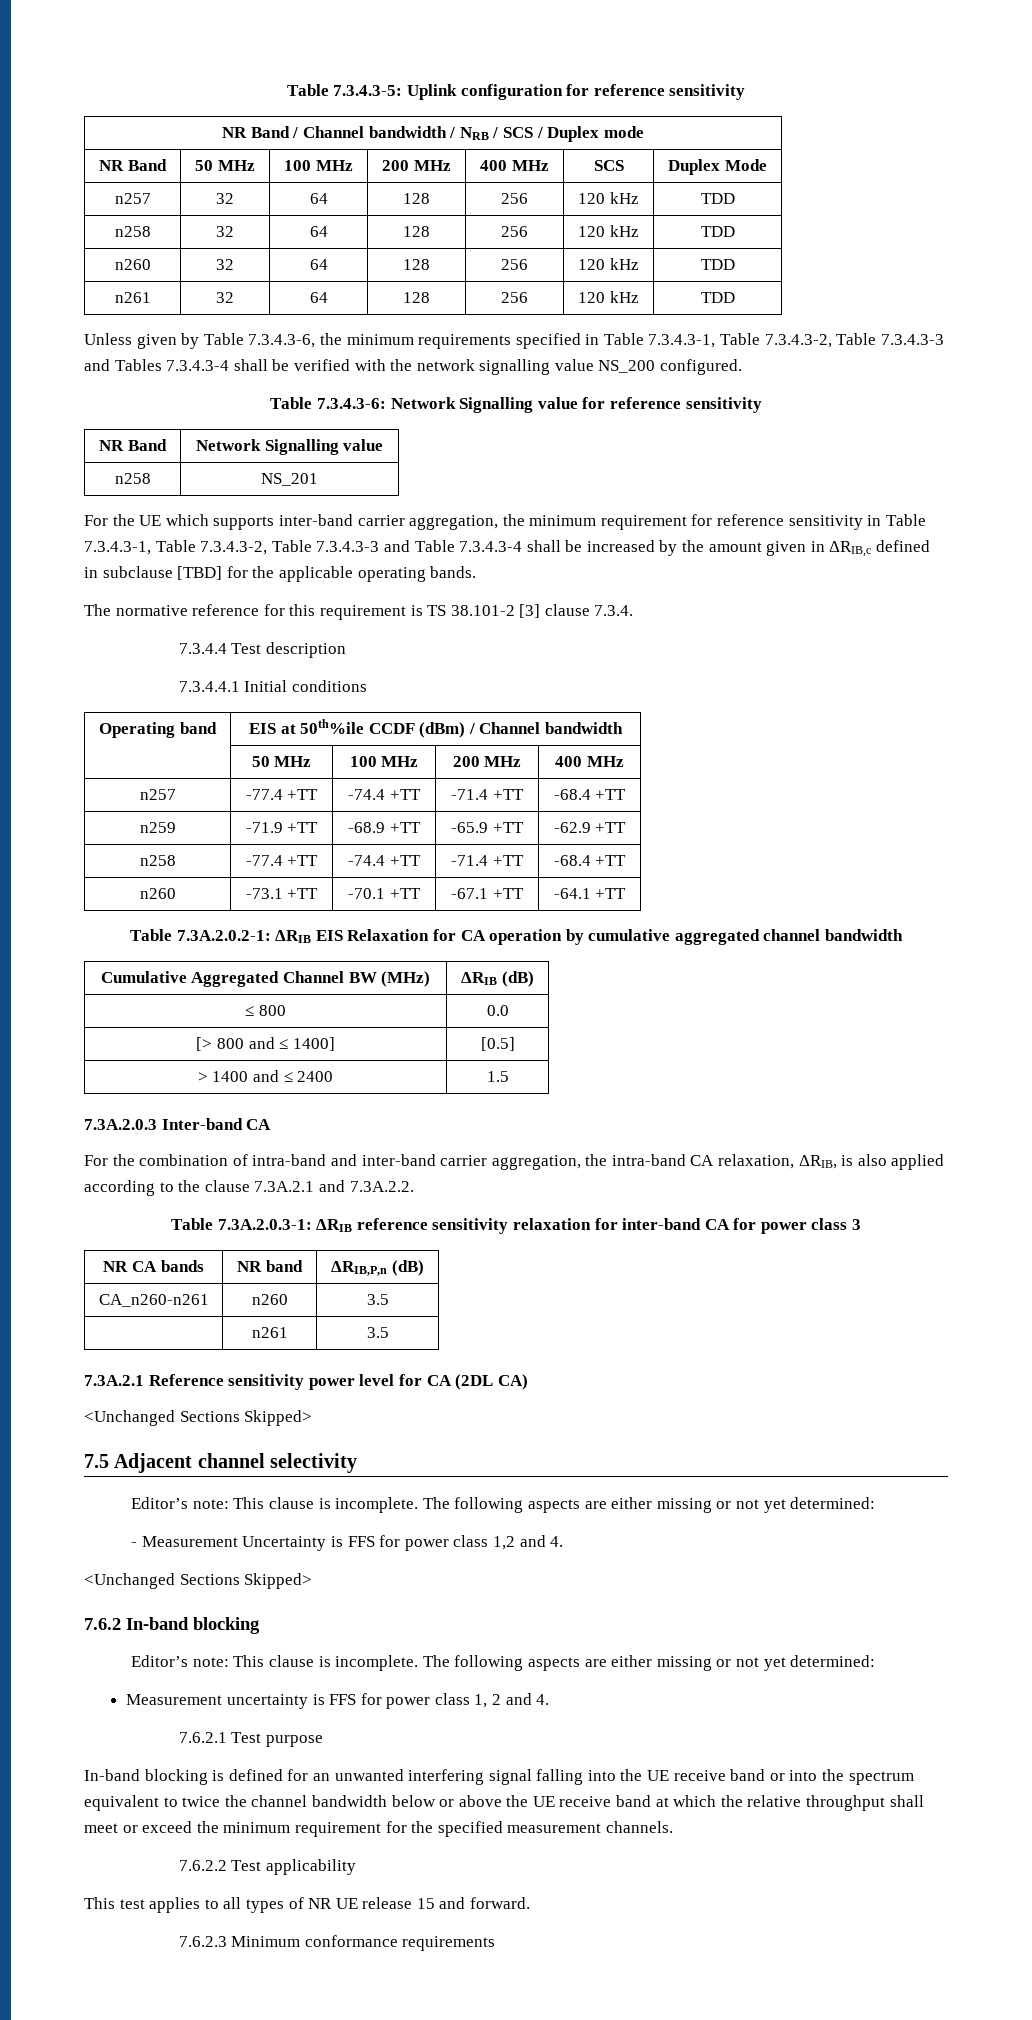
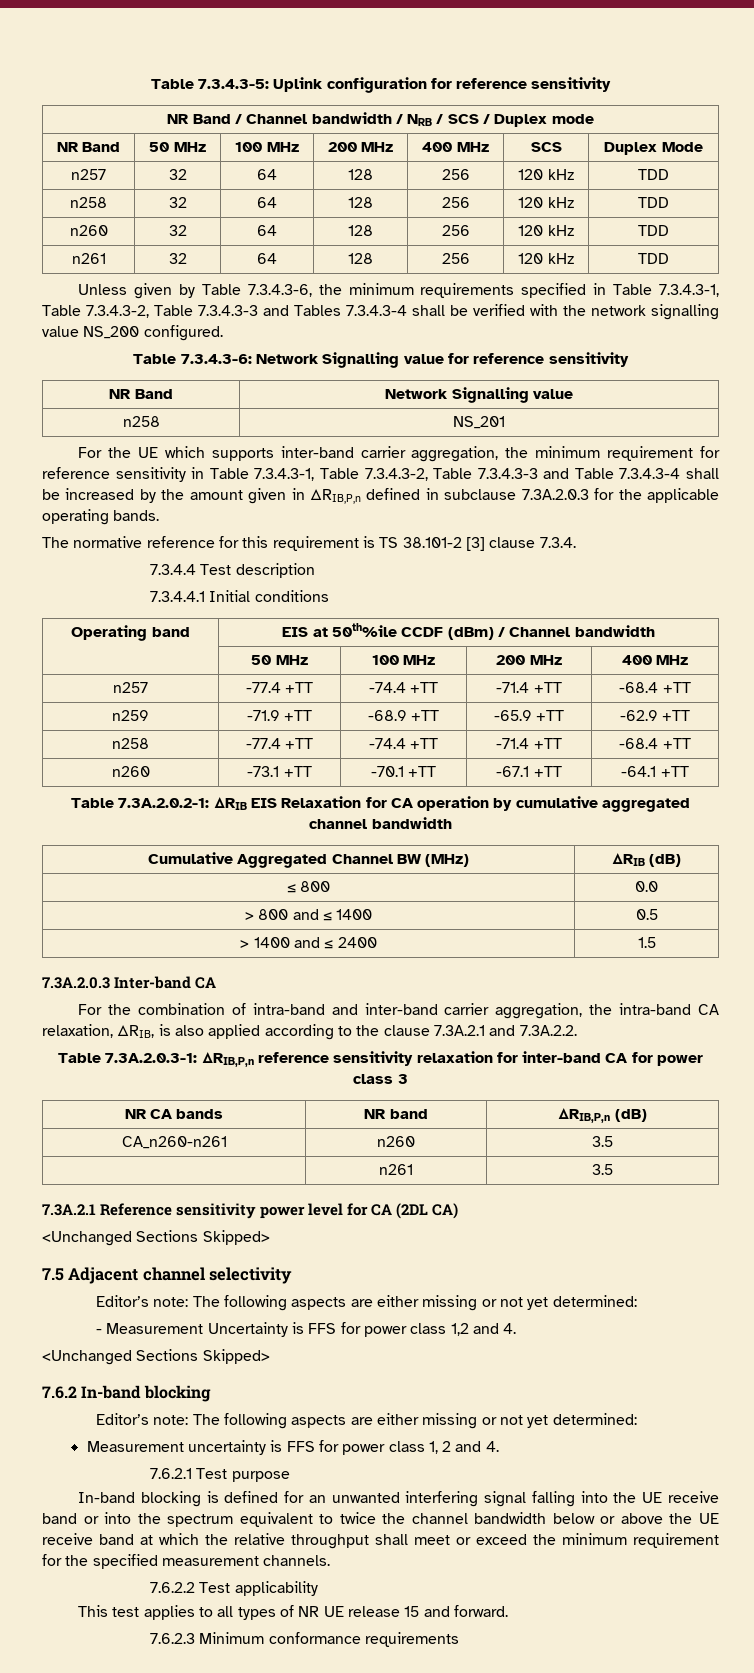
[829,541,872,557] ΔRIB,c -> [310,489,361,504] ΔRIB,P,n
[177,566,223,580] [TBD] -> [521,489,589,500] 7.3A.2.0.3
[196,1037,213,1051] [> -> [244,912,254,920] >
[292,1037,335,1051] [480,1037,515,1051] 1400] | [0.5] -> [336,909,373,920] [635,909,658,920] 1400 | 0.5
[316,1219,353,1232] ΔRIB -> [201,1052,254,1067] ΔRIB,P,n
[233,1497,419,1513] This clause is incomplete. -> (189, 1302) none
[233,1655,419,1671] This clause is incomplete. -> (189, 1420) none

